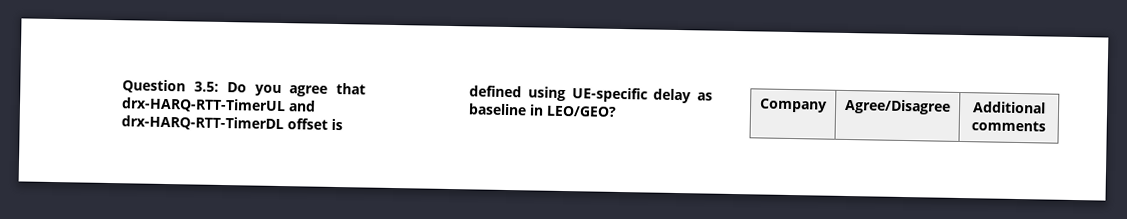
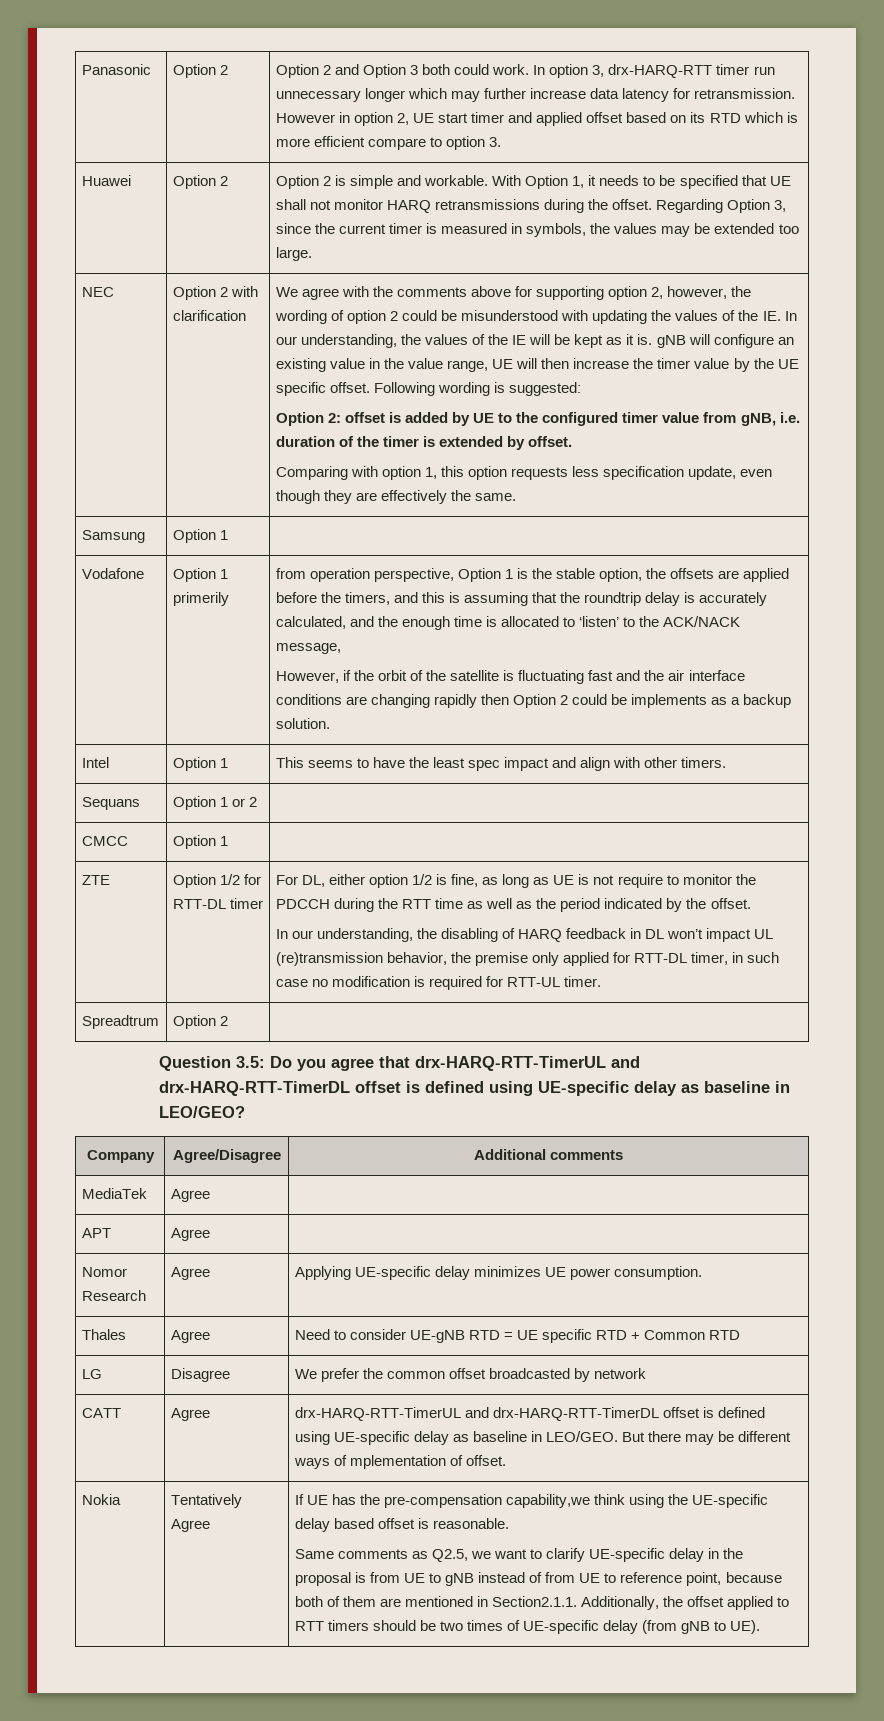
(122, 86) none -> [81,64,151,75] [172,64,228,78] [275,64,775,78] [275,88,796,102] [275,112,798,126] [275,136,502,150] [81,175,131,186] [172,175,228,189] [275,175,791,189] [275,199,787,213] [275,223,799,237] [275,247,312,261] [81,287,114,297] [172,286,258,300] [172,310,246,321] [275,286,752,300] [274,310,797,324] [275,334,794,348] [275,358,799,372] [275,382,582,396] [275,412,800,426] [275,436,573,450] [275,466,773,480] [275,490,517,504] [81,530,145,543] [172,529,228,543] [81,568,144,579] [172,568,228,582] [172,592,229,606] [275,568,790,582] [275,592,768,606] [275,616,741,630] [275,643,341,654] [275,670,745,684] [275,694,792,708] [275,718,330,729] [81,757,109,768] [172,757,228,771] [275,757,727,771] [81,797,140,810] [172,796,258,810] [81,836,128,846] [172,835,228,849] [81,875,110,885] [172,874,261,888] [172,898,263,909] [275,874,756,888] [275,898,751,912] [275,928,774,942] [275,952,780,966] [275,976,602,990] [81,1015,159,1029] [172,1015,228,1029] Panasonic | Option 2 | Option 2 and Option 3 both could work. In option 3, drx-HARQ-RTT timer run unnecessary longer which may further increase data latency for retransmission. However in option 2, UE start timer and applied offset based on its RTD which is more efficient compare to option 3. // Huawei | Option 2 | Option 2 is simple and workable. With Option 1, it needs to be specified that UE shall not monitor HARQ retransmissions during the offset. Regarding Option 3, since the current timer is measured in symbols, the values may be extended too large. // NEC | Option 2 with clarification | We agree with the comments above for supporting option 2, however, the wording of option 2 could be misunderstood with updating the values of the IE. In our understanding, the values of the IE will be kept as it is. gNB will configure an existing value in the value range, UE will then increase the timer value by the UE specific offset. Following wording is suggested: // Option 2: offset is added by UE to the configured timer value from gNB, i.e. duration of the timer is extended by offset. // Comparing with option 1, this option requests less specification update, even though they are effectively the same. // Samsung | Option 1 | // Vodafone | Option 1 primerily | from operation perspective, Option 1 is the stable option, the offsets are applied before the timers, and this is assuming that the roundtrip delay is accurately calculated, and the enough time is allocated to ‘listen’ to the ACK/NACK message, // However, if the orbit of the satellite is fluctuating fast and the air interface conditions are changing rapidly then Option 2 could be implements as a backup solution. // Intel | Option 1 | This seems to have the least spec impact and align with other timers. // Sequans | Option 1 or 2 | // CMCC | Option 1 | // ZTE | Option 1/2 for RTT-DL timer | For DL, either option 1/2 is fine, as long as UE is not require to monitor the PDCCH during the RTT time as well as the period indicated by the offset. // In our understanding, the disabling of HARQ feedback in DL won’t impact UL (re)transmission behavior, the premise only applied for RTT-DL timer, in such case no modification is required for RTT-UL timer. // Spreadtrum | Option 2 | //
(1046, 126) none -> [81,1188,147,1199] [170,1189,210,1202] [81,1228,111,1238] [170,1228,210,1241] [81,1267,127,1277] [81,1290,146,1301] [170,1267,210,1280] [294,1266,703,1280] [81,1329,126,1340] [170,1330,210,1343] [294,1329,741,1343] [81,1369,102,1379] [170,1368,230,1382] [294,1368,647,1382] [81,1408,121,1418] [170,1408,210,1421] [294,1407,766,1421] [294,1431,792,1445] [293,1455,507,1469] [81,1494,121,1505] [170,1494,242,1508] [170,1519,210,1532] [294,1494,769,1508] [294,1518,510,1532] [294,1548,744,1562] [294,1572,782,1586] [294,1596,790,1610] [294,1620,761,1634] // MediaTek | Agree | // APT | Agree | // Nomor Research | Agree | Applying UE-specific delay minimizes UE power consumption. // Thales | Agree | Need to consider UE-gNB RTD = UE specific RTD + Common RTD // LG | Disagree | We prefer the common offset broadcasted by network // CATT | Agree | drx-HARQ-RTT-TimerUL and drx-HARQ-RTT-TimerDL offset is defined using UE-specific delay as baseline in LEO/GEO. But there may be different ways of mplementation of offset. // Nokia | Tentatively Agree | If UE has the pre-compensation capability,we think using the UE-specific delay based offset is reasonable. // Same comments as Q2.5, we want to clarify UE-specific delay in the proposal is from UE to gNB instead of from UE to reference point, because both of them are mentioned in Section2.1.1. Additionally, the offset applied to RTT timers should be two times of UE-specific delay (from gNB to UE).

